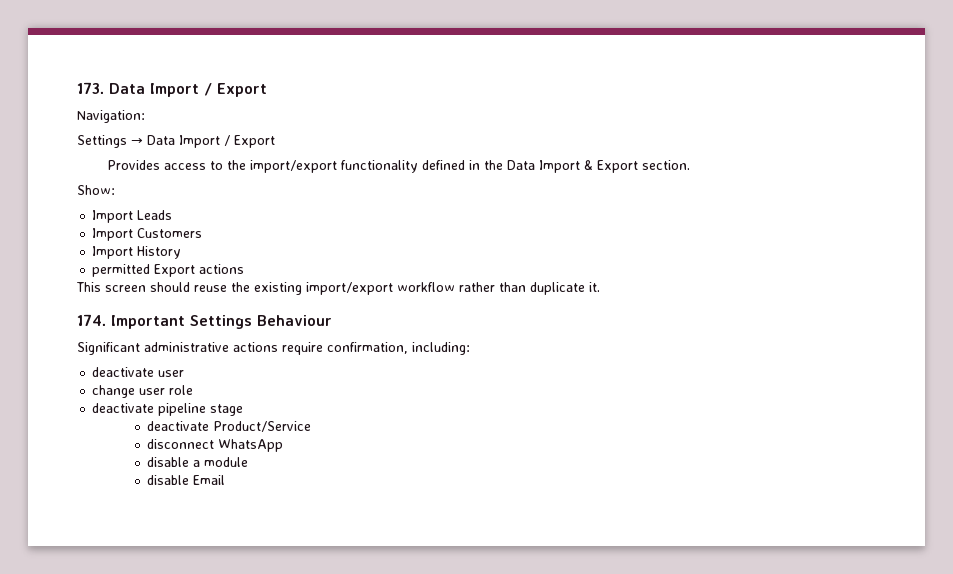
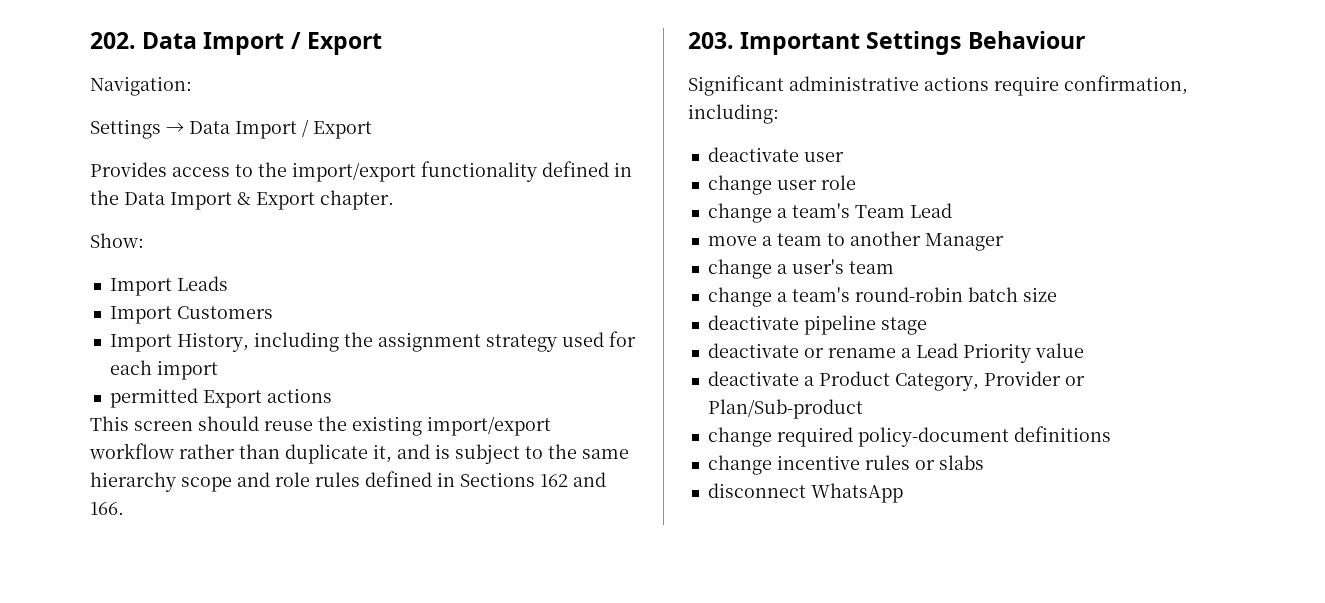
[77,82,104,94] 173. -> [90,32,136,49] 202.
[642,160,691,170] section. -> [320,190,394,210] chapter.
[137,246,182,259] History -> [176,331,636,352] [109,360,218,380] History, including the assignment strategy used for each import
[589,282,600,292] [77,314,106,326] it. // 174. -> [373,444,629,464] [90,471,606,492] [90,502,124,515] [688,32,734,49] it, and is subject to the same hierarchy scope and role rules defined in Sections 162 and 166. // 203.
[92,403,244,416] [147,421,312,432] [147,439,284,452] [147,457,249,467] [147,475,226,485] deactivate pipeline stage // deactivate Product/Service // disconnect WhatsApp // disable a module // disable Email -> [707,203,952,223] [707,231,1004,251] [707,259,894,279] [707,287,1057,307] [707,315,927,335] [707,343,1084,363] [707,371,1085,391] [707,399,863,419] [707,426,1111,447] [707,455,984,475] [707,483,903,503] change a team's Team Lead // move a team to another Manager // change a user's team // change a team's round-robin batch size // deactivate pipeline stage // deactivate or rename a Lead Priority value // deactivate a Product Category, Provider or Plan/Sub-product // change required policy-document definitions // change incentive rules or slabs // disconnect WhatsApp

